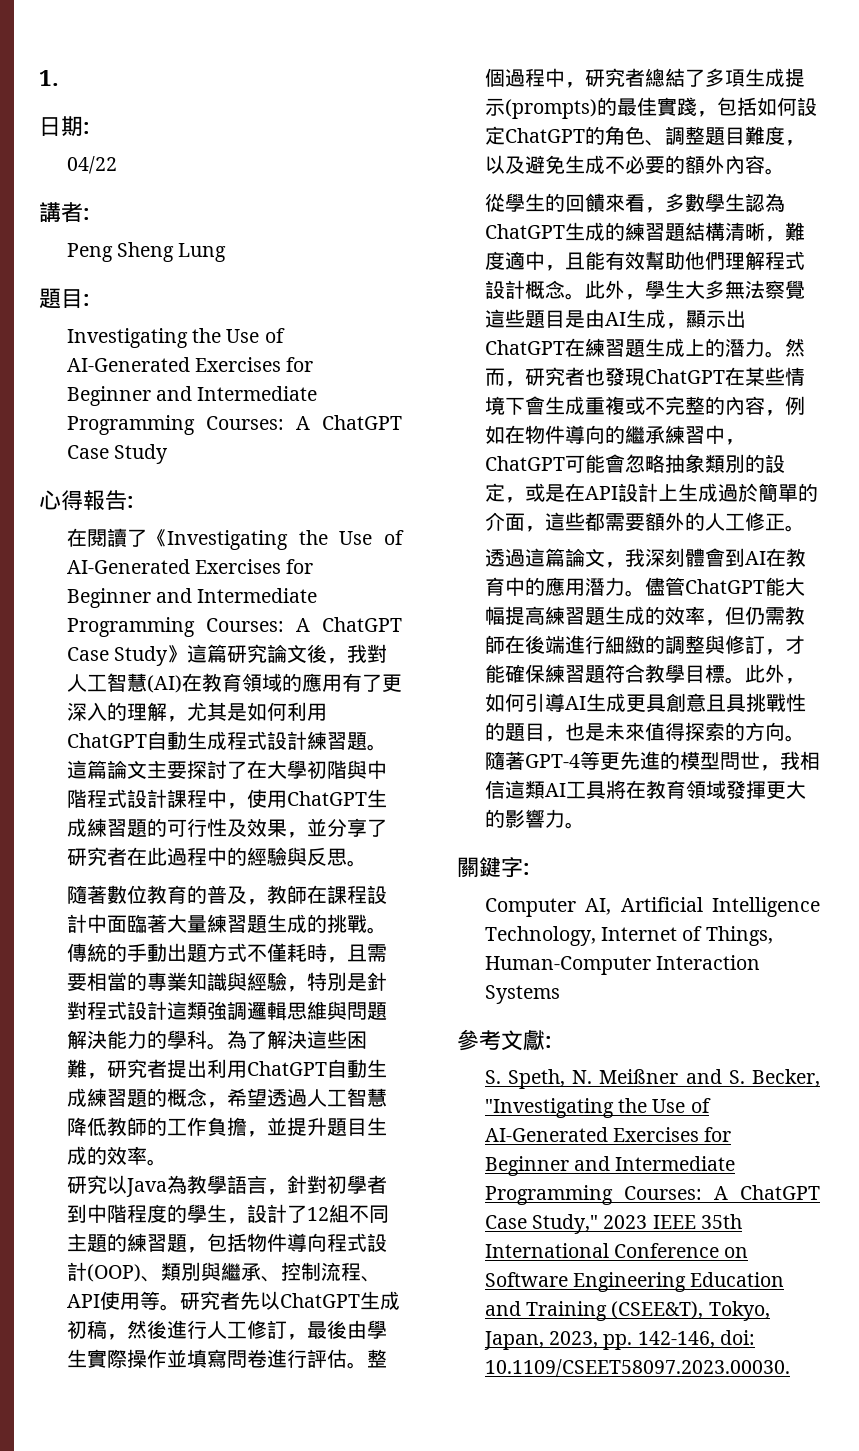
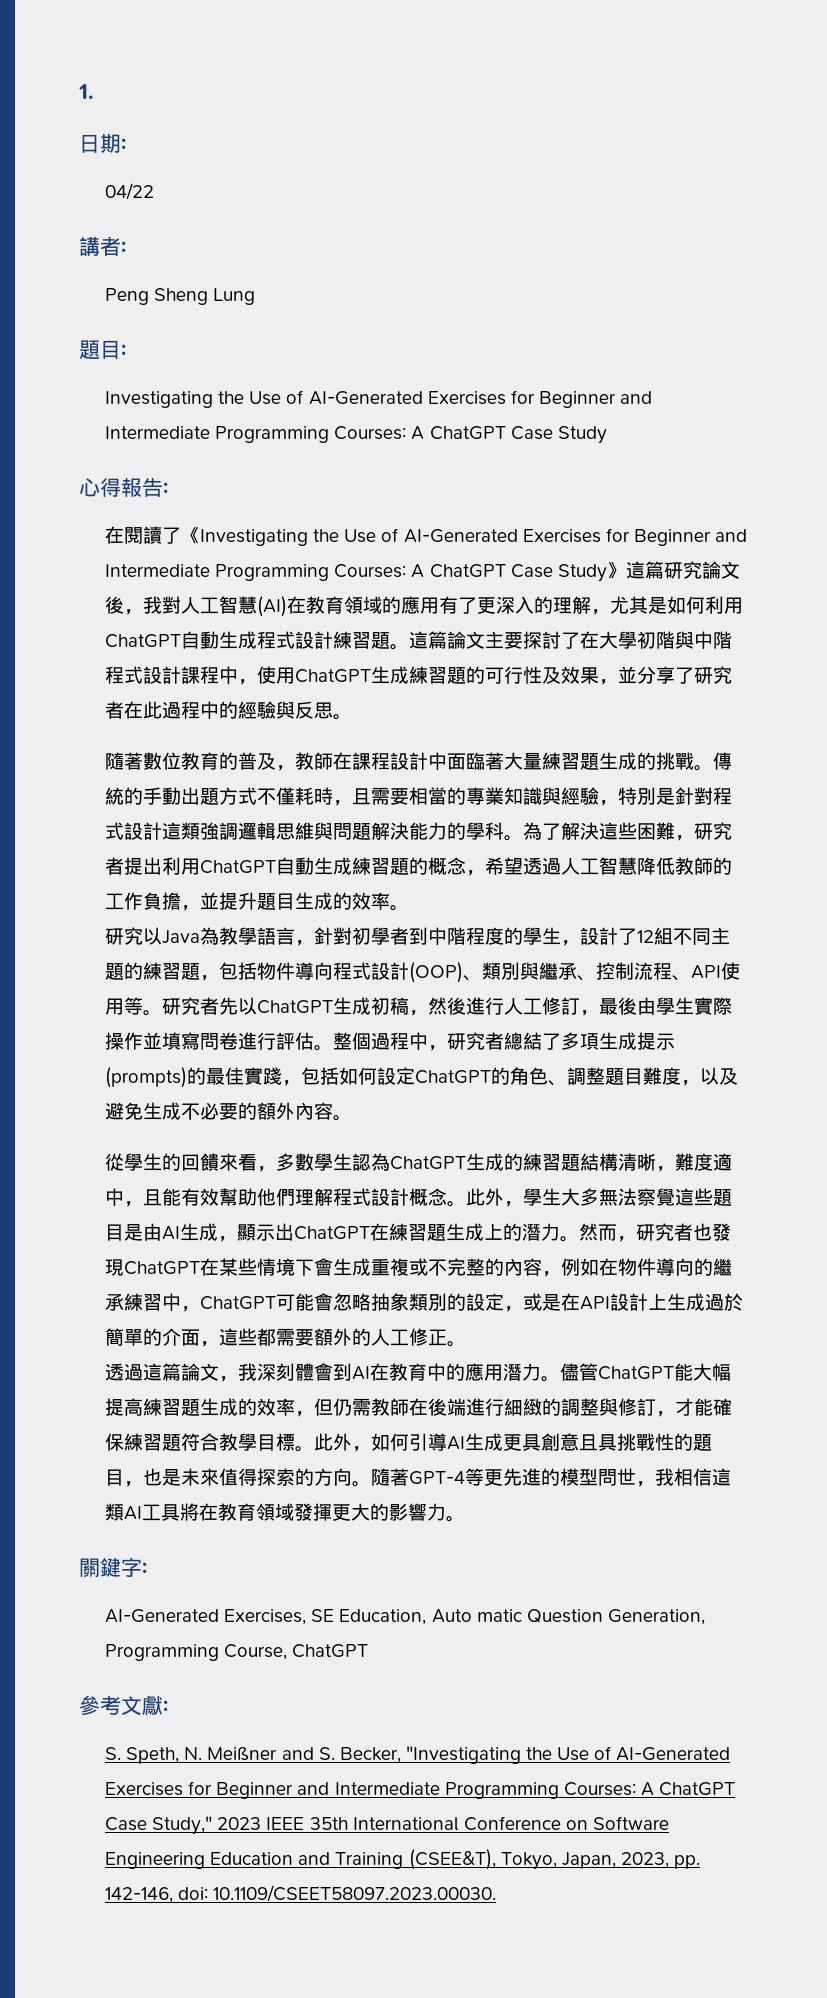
[484,897,820,917] [484,926,773,946] [484,955,761,975] [484,985,560,1004] Computer AI, Artificial Intelligence Technology, Internet of Things, Human-Computer Interaction Systems -> [104,1609,705,1625] [104,1644,369,1661] AI-Generated Exercises, SE Education, Auto matic Question Generation, Programming Course, ChatGPT

